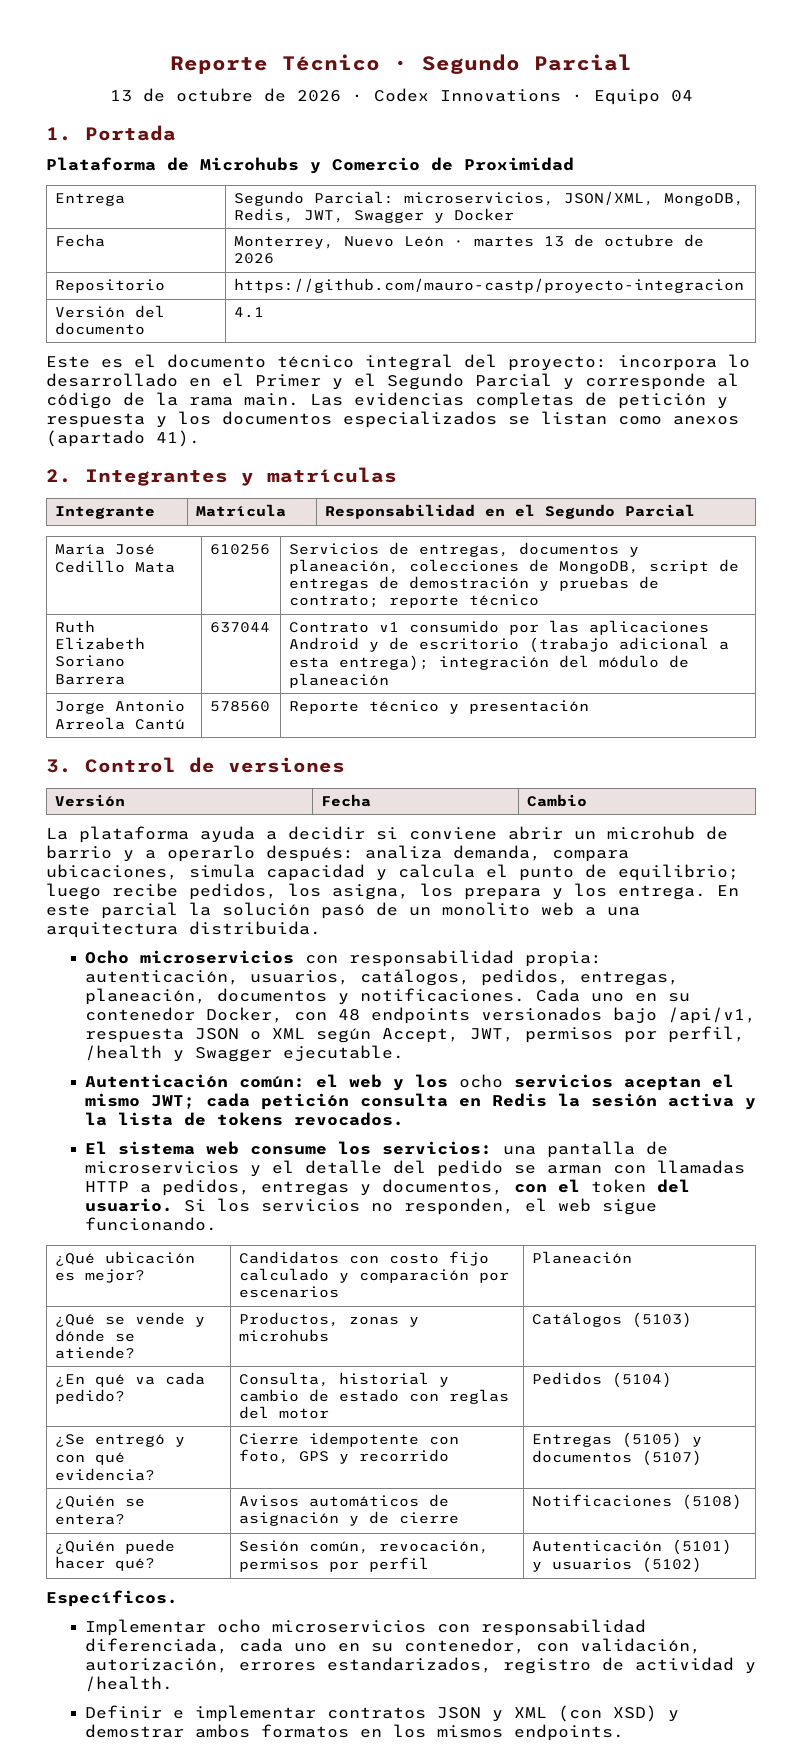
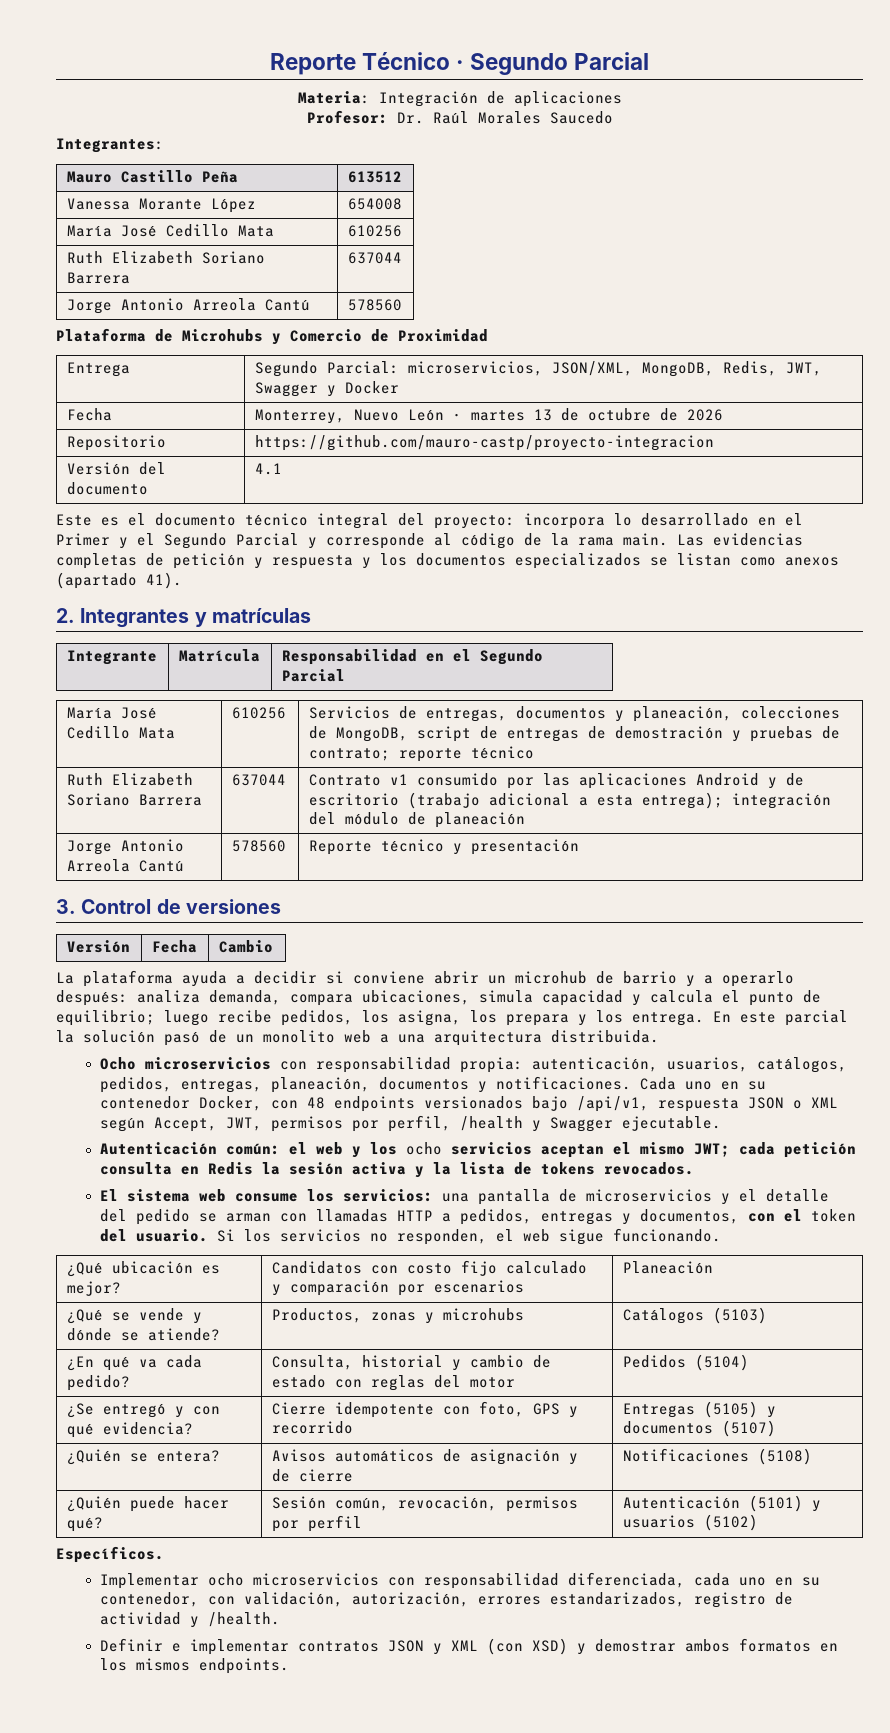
[109,88,693,105] [46,125,176,141] 13 de octubre de 2026 · Codex Innovations · Equipo 04 // 1. Portada -> [297,91,622,107] [306,110,613,124] [56,138,164,153] [66,170,238,183] [347,171,402,183] [66,198,256,213] [347,198,402,210] [66,224,274,237] [347,225,402,237] [66,251,265,264] [66,272,130,284] [347,252,402,264] [66,298,310,314] [347,299,402,311] Materia: Integración de aplicaciones // Profesor: Dr. Raúl Morales Saucedo // Integrantes: // Mauro Castillo Peña | 613512 // Vanessa Morante López | 654008 // María José Cedillo Mata | 610256 // Ruth Elizabeth Soriano Barrera | 637044 // Jorge Antonio Arreola Cantú | 578560

